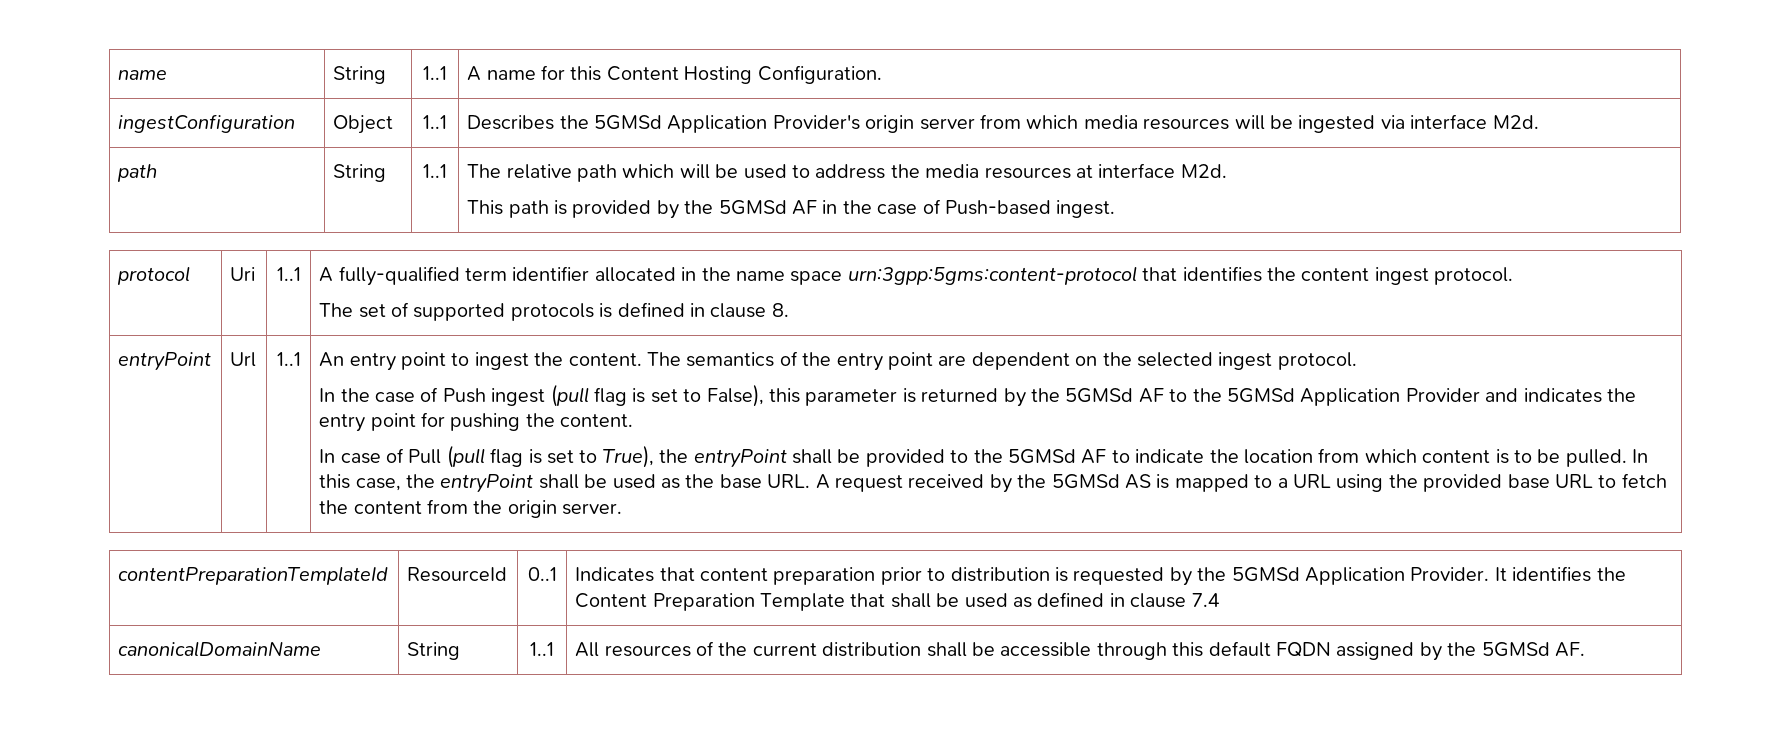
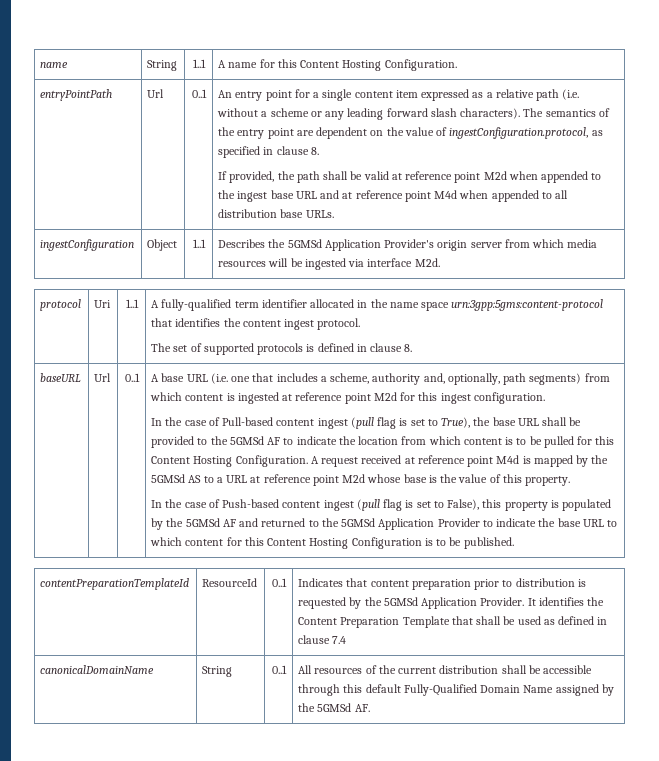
(882, 74) none -> [40,89,113,101] [147,89,165,98] [191,89,207,98] [218,89,580,101] [217,108,610,120] [218,127,603,139] [218,146,319,158] [218,171,602,183] [218,190,569,202] [218,209,334,218] // entryPointPath | Url | 0..1 | An entry point for a single content item expressed as a relative path (i.e. without a scheme or any leading forward slash characters). The semantics of the entry point are dependent on the value of ingestConfiguration.protocol, as specified in clause 8. // If provided, the path shall be valid at reference point M2d when appended to the ingest base URL and at reference point M4d when appended to all distribution base URLs.
[117,164,158,182] [333,164,387,182] [423,164,447,178] [467,163,1227,182] [467,199,1116,219] // path | String | 1..1 | The relative path which will be used to address the media resources at interface M2d. // This path is provided by the 5GMSd AF in the case of Push-based ingest. -> (440, 262) none
[118,352,212,371] [230,352,257,367] [276,352,301,366] [319,351,1357,371] [319,384,1637,407] [319,412,634,432] [319,445,787,468] entryPoint | Url | 1..1 | An entry point to ingest the content. The semantics of the entry point are dependent on the selected ingest protocol. // In the case of Push ingest (pull flag is set to False), this parameter is returned by the 5GMSd AF to the 5GMSd Application Provider and indicates the entry point for pushing the content. // In case of Pull (pull flag is set to True), the entryPoint -> [40,373,82,382] [94,373,112,382] [124,373,140,382] [151,373,610,385] [150,392,545,404] [151,417,539,429] baseURL | Url | 0..1 | A base URL (i.e. one that includes a scheme, authority and, optionally, path segments) from which content is ingested at reference point M2d for this ingest configuration. // In the case of Pull-based content ingest (pull flag is set to True), the base URL
[1565,449,1649,467] [319,474,985,493] pulled. In this case, the entryPoint shall be used as the base URL. A request received -> [543,436,615,448] [151,455,573,467] pulled for this Content Hosting Configuration. A request received at reference point M4d is mapped
[1156,474,1249,492] is mapped -> (202, 479) none
[1336,473,1667,492] [319,499,623,518] using the provided base URL to fetch the content from the origin server. -> [250,474,571,486] [151,499,612,511] [151,518,618,530] [150,537,514,549] at reference point M2d whose base is the value of this property. // In the case of Push-based content ingest (pull flag is set to False), this property is populated by the 5GMSd AF and returned to the 5GMSd Application Provider to indicate the base URL to which content for this Content Hosting Configuration is to be published.
[530,642,554,656] 1..1 -> [271,665,287,674] 0..1
[1276,642,1332,657] FQDN -> [403,684,554,696] Fully-Qualified Domain Name

